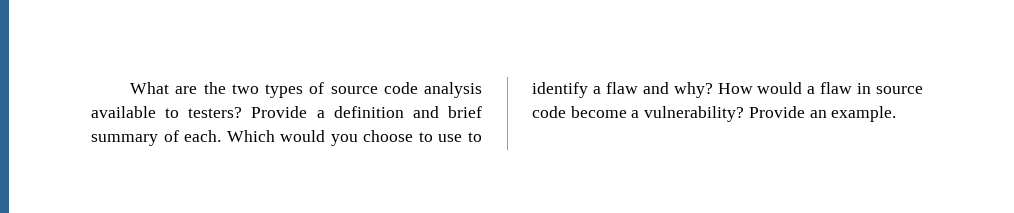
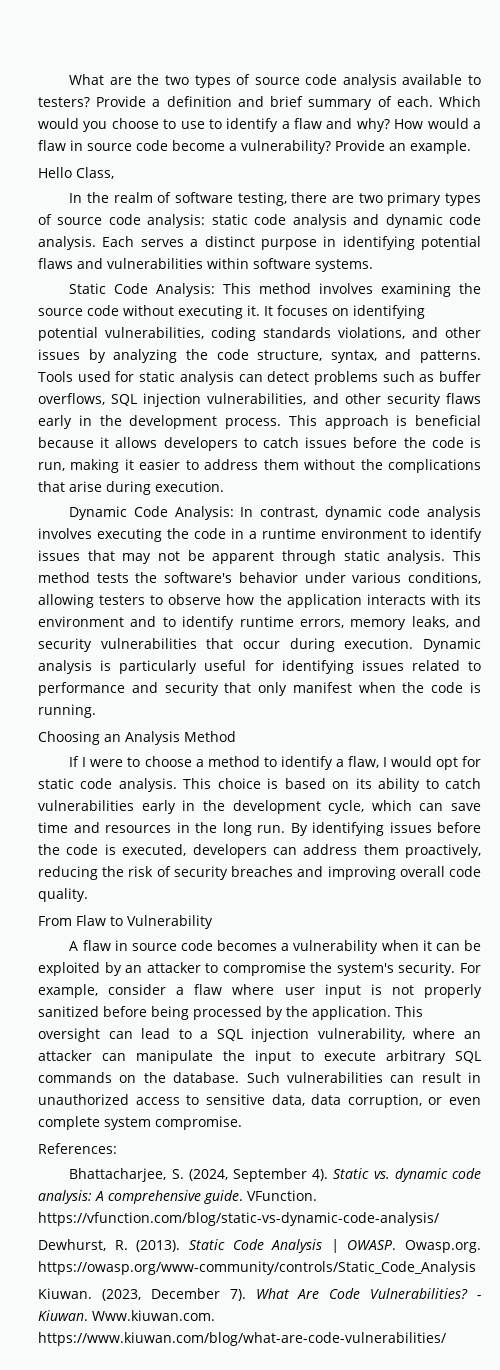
(897, 114) none -> [38,167,114,179] [69,192,482,206] [38,214,482,228] [38,236,481,250] [38,258,373,272] [69,283,482,297] [38,305,425,319] [38,327,481,341] [38,349,481,363] [38,371,482,385] [38,393,482,407] [38,415,481,429] [38,437,481,451] [38,459,482,473] [38,481,224,495] [69,506,482,520] [38,528,482,542] [38,550,482,564] [38,572,482,584] [38,594,481,608] [38,616,481,630] [38,638,481,652] [38,660,481,674] [38,682,481,696] [38,704,96,718] [38,731,236,745] [69,756,482,770] [38,778,481,792] [38,800,481,814] [38,822,481,836] [38,844,481,858] [38,866,482,880] [38,888,88,902] [38,915,213,929] [69,940,482,954] [38,962,481,976] [38,984,482,998] [38,1006,423,1020] [38,1028,481,1042] [38,1050,481,1064] [38,1072,481,1083] [38,1094,481,1108] [38,1116,242,1130] [38,1143,117,1154] [69,1168,481,1182] [38,1190,317,1204] [38,1212,439,1226] [38,1239,481,1253] [38,1261,476,1275] [38,1288,481,1301] [38,1310,215,1321] [38,1332,446,1346] // Hello Class, // In the realm of software testing, there are two primary types of source code analysis: static code analysis and dynamic code analysis. Each serves a distinct purpose in identifying potential flaws and vulnerabilities within software systems. // Static Code Analysis: This method involves examining the source code without executing it. It focuses on identifying potential vulnerabilities, coding standards violations, and other issues by analyzing the code structure, syntax, and patterns. Tools used for static analysis can detect problems such as buffer overflows, SQL injection vulnerabilities, and other security flaws early in the development process. This approach is beneficial because it allows developers to catch issues before the code is run, making it easier to address them without the complications that arise during execution. // Dynamic Code Analysis: In contrast, dynamic code analysis involves executing the code in a runtime environment to identify issues that may not be apparent through static analysis. This method tests the software's behavior under various conditions, allowing testers to observe how the application interacts with its environment and to identify runtime errors, memory leaks, and security vulnerabilities that occur during execution. Dynamic analysis is particularly useful for identifying issues related to performance and security that only manifest when the code is running. // Choosing an Analysis Method // If I were to choose a method to identify a flaw, I would opt for static code analysis. This choice is based on its ability to catch vulnerabilities early in the development cycle, which can save time and resources in the long run. By identifying issues before the code is executed, developers can address them proactively, reducing the risk of security breaches and improving overall code quality. // From Flaw to Vulnerability // A flaw in source code becomes a vulnerability when it can be exploited by an attacker to compromise the system's security. For example, consider a flaw where user input is not properly sanitized before being processed by the application. This oversight can lead to a SQL injection vulnerability, where an attacker can manipulate the input to execute arbitrary SQL commands on the database. Such vulnerabilities can result in unauthorized access to sensitive data, data corruption, or even complete system compromise. // References: // Bhattacharjee, S. (2024, September 4). Static vs. dynamic code analysis: A comprehensive guide. VFunction. https://vfunction.com/blog/static-vs-dynamic-code-analysis/ // Dewhurst, R. (2013). Static Code Analysis | OWASP. Owasp.org. https://owasp.org/www-community/controls/Static_Code_Analysis // Kiuwan. (2023, December 7). What Are Code Vulnerabilities? - Kiuwan. Www.kiuwan.com. https://www.kiuwan.com/blog/what-are-code-vulnerabilities/

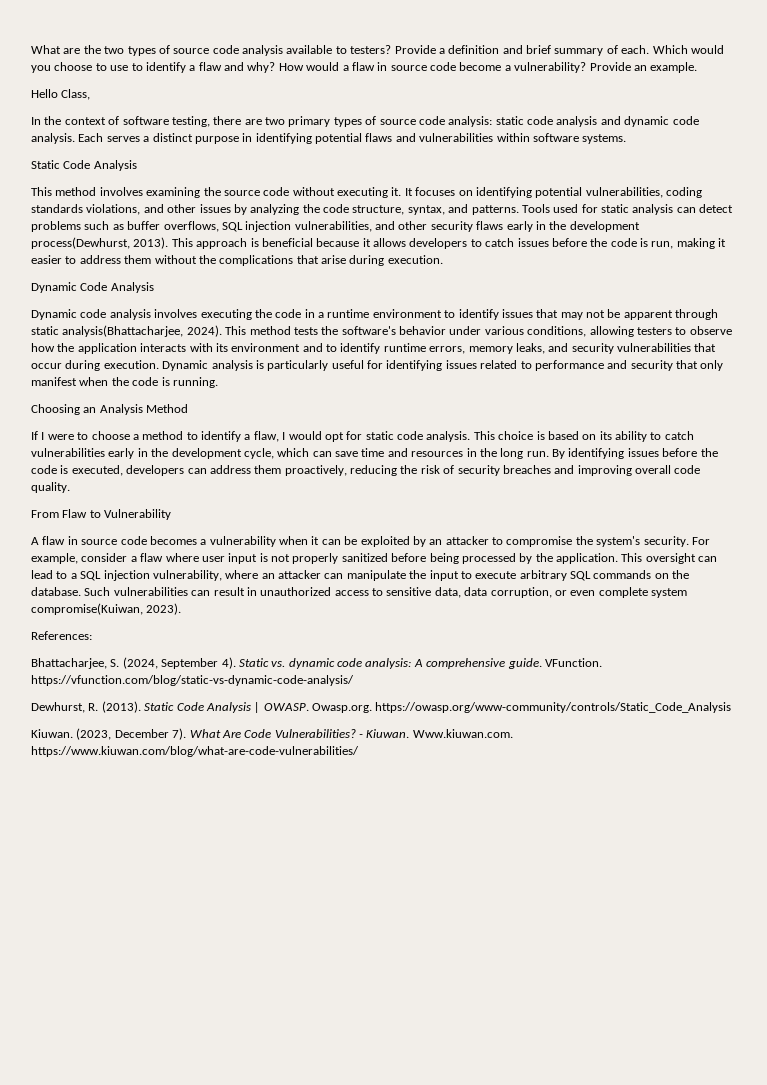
[113,192,153,203] realm -> [64,117,106,125] context
[156,283,216,297] Analysis: -> [93,160,137,171] Analysis //
[225,418,281,429] process. -> [31,237,169,249] process(Dewhurst, 2013).
[174,506,382,520] Analysis: In contrast, dynamic -> [110,282,154,293] [31,309,77,320] Analysis // Dynamic
[387,550,446,564] analysis. -> [62,325,222,337] analysis(Bhattacharjee, 2024).
[155,1116,242,1130] compromise. -> [31,603,182,615] compromise(Kuiwan, 2023).

